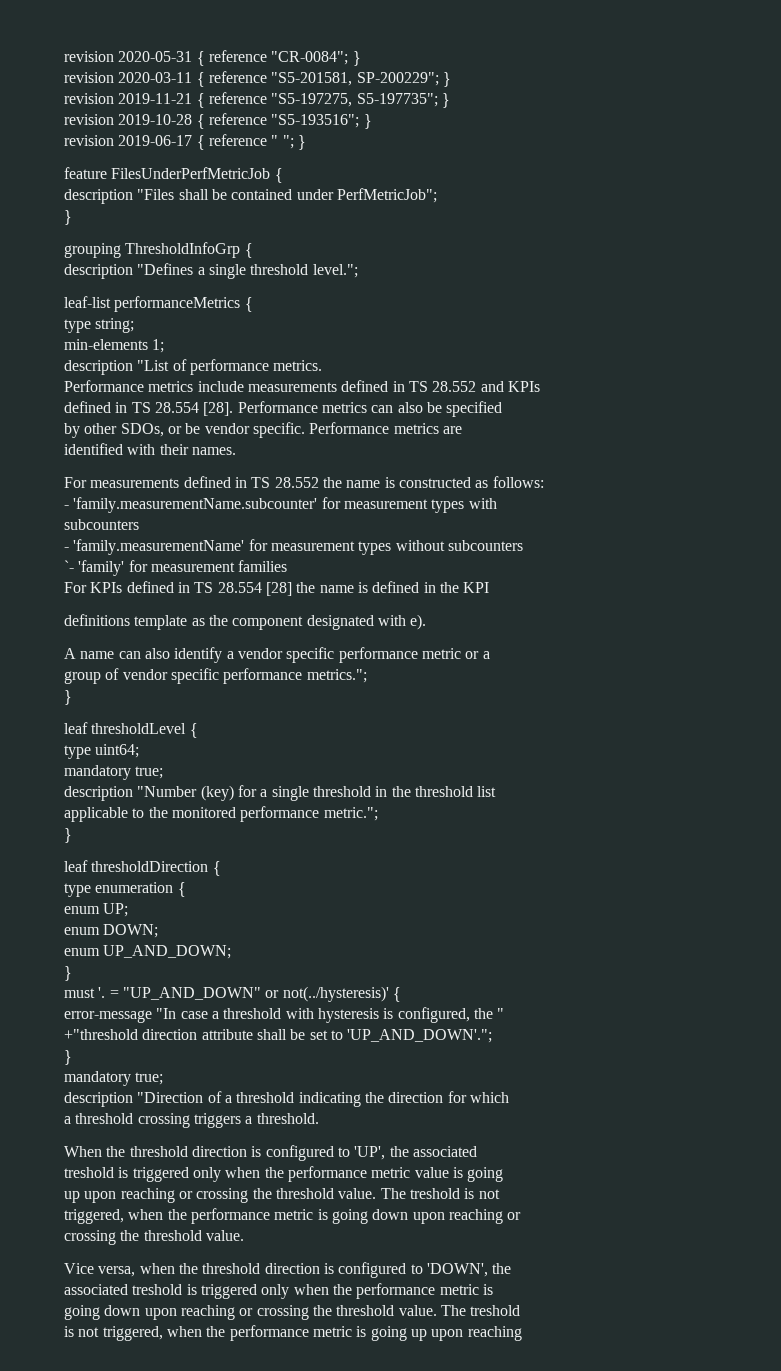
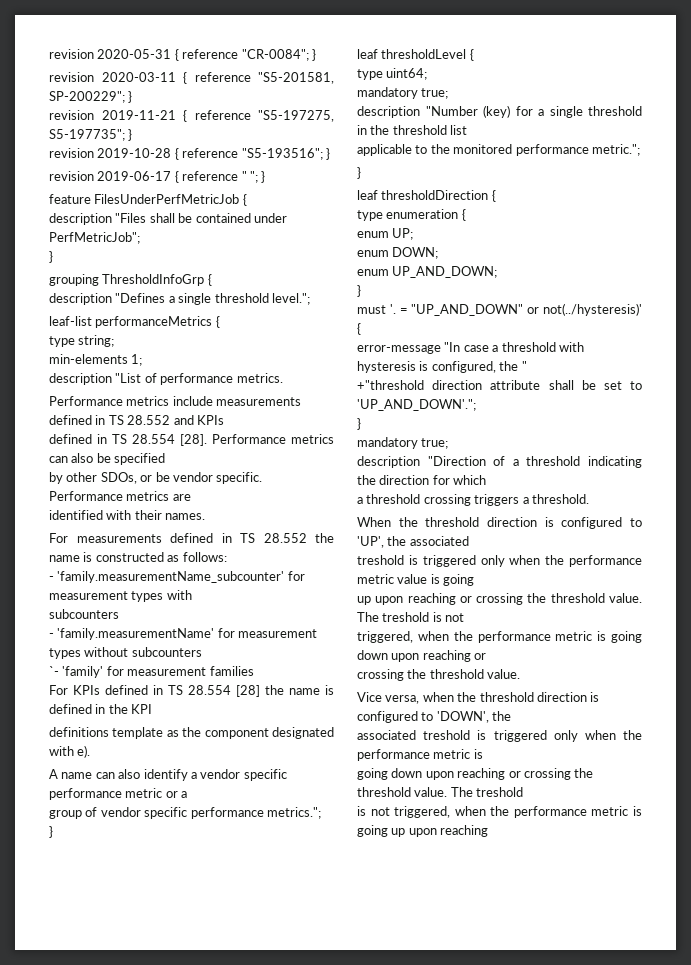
[73,497,318,513] 'family.measurementName.subcounter' -> [57,571,285,583] 'family.measurementName_subcounter'

